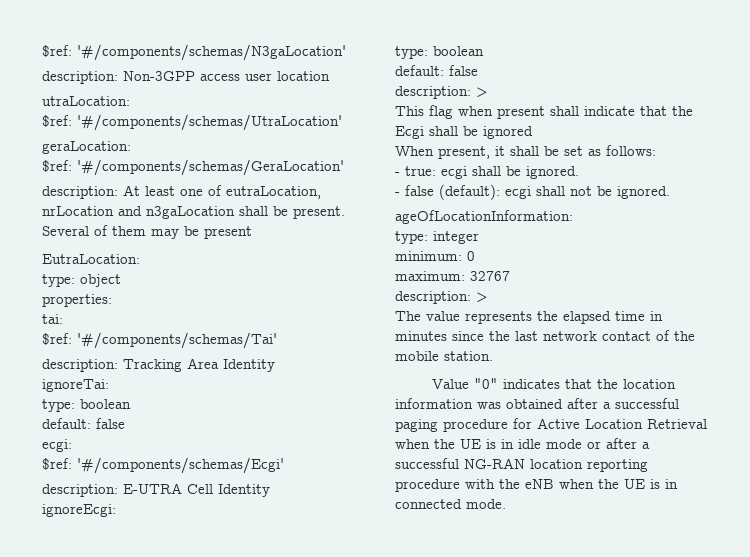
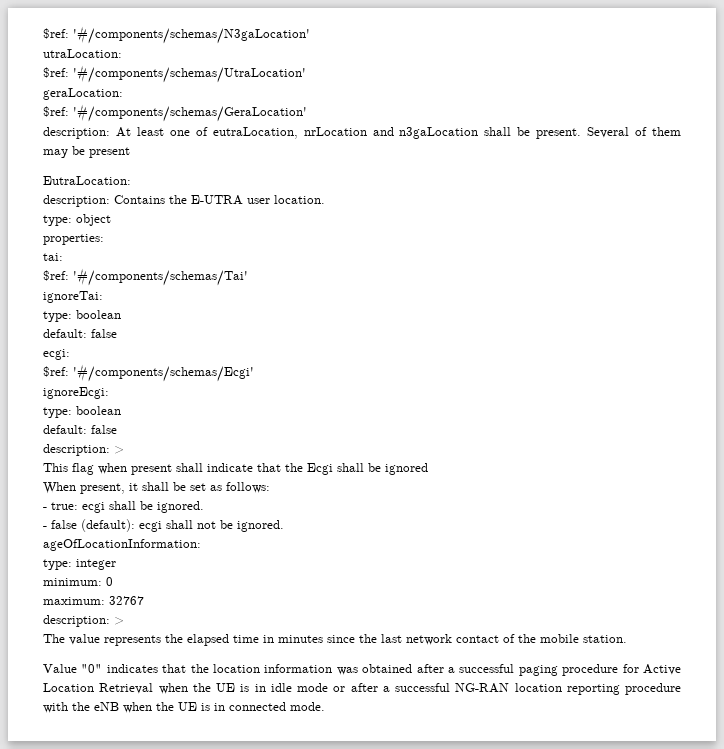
[42,71,330,84] // description: Non-3GPP access user location -> (310, 35) none
(140, 259) none -> [43,195,325,207] // description: Contains the E-UTRA user location.
[42,358,275,372] // description: Tracking Area Identity -> (248, 277) none
[42,483,270,497] // description: E-UTRA Cell Identity -> (254, 373) none

